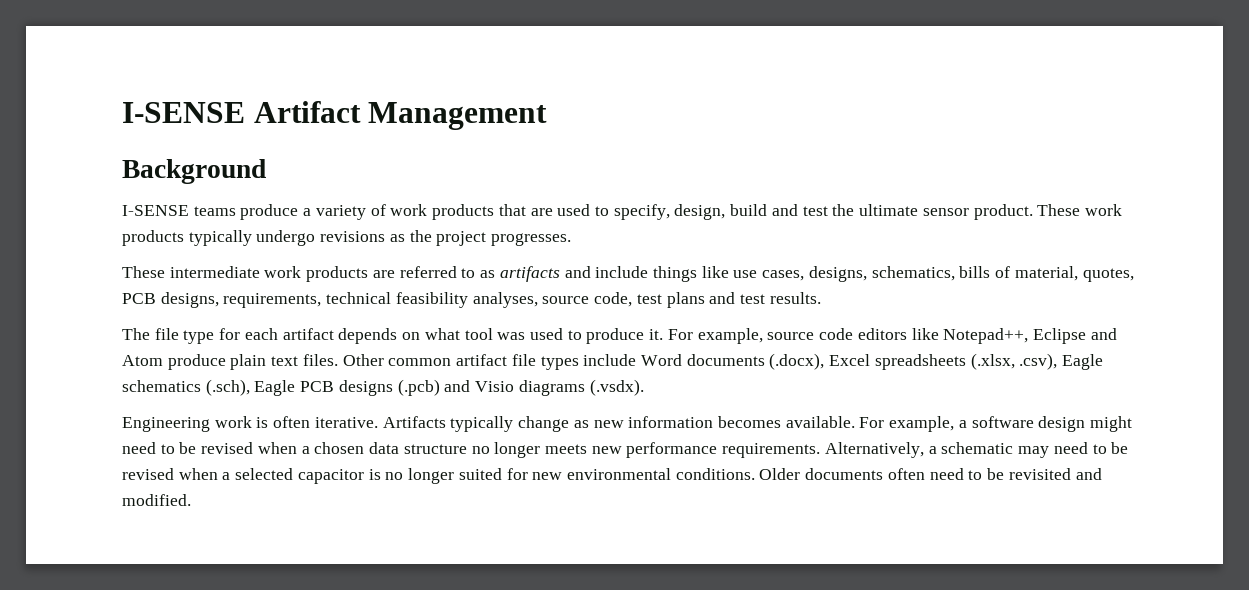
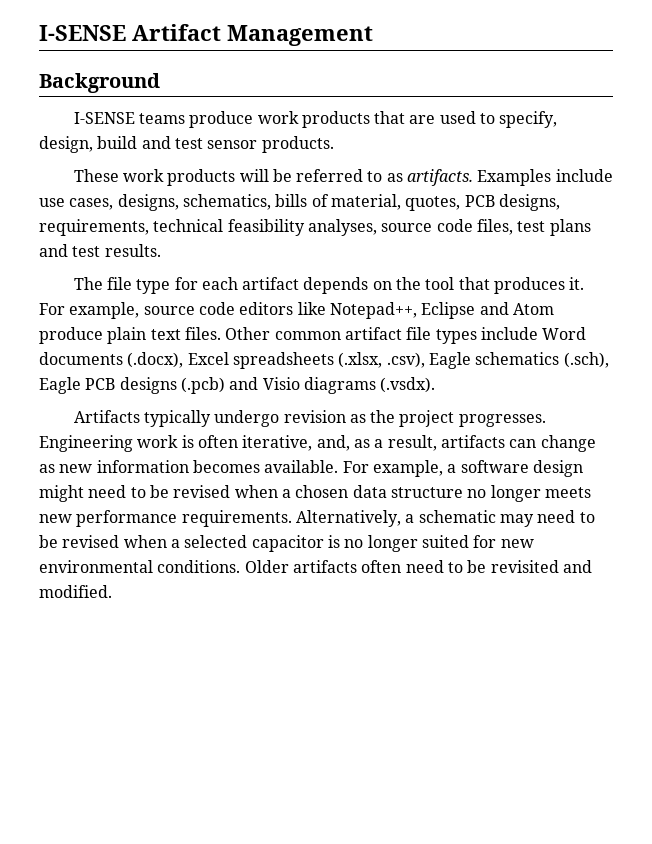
[303,204,386,220] a variety of -> (254, 119) none
[832,204,1122,220] [122,230,572,246] [122,266,729,282] the ultimate sensor product. These work products typically undergo revisions as the project progresses. // These intermediate work products are referred to as artifacts and include things like -> [207,136,334,153] [73,169,613,186] sensor products. // These work products will be referred to as artifacts. Examples include
[594,292,633,307] code, -> [436,219,513,235] code files,
[424,328,645,344] what tool was used to produce -> [396,277,566,294] the tool that produces
[122,416,514,432] Engineering work is often iterative. Artifacts typically -> [73,410,546,427] [39,435,537,452] Artifacts typically undergo revision as the project progresses. Engineering work is often iterative, and, as a result, artifacts can
[805,468,884,480] documents -> [292,560,357,573] artifacts

